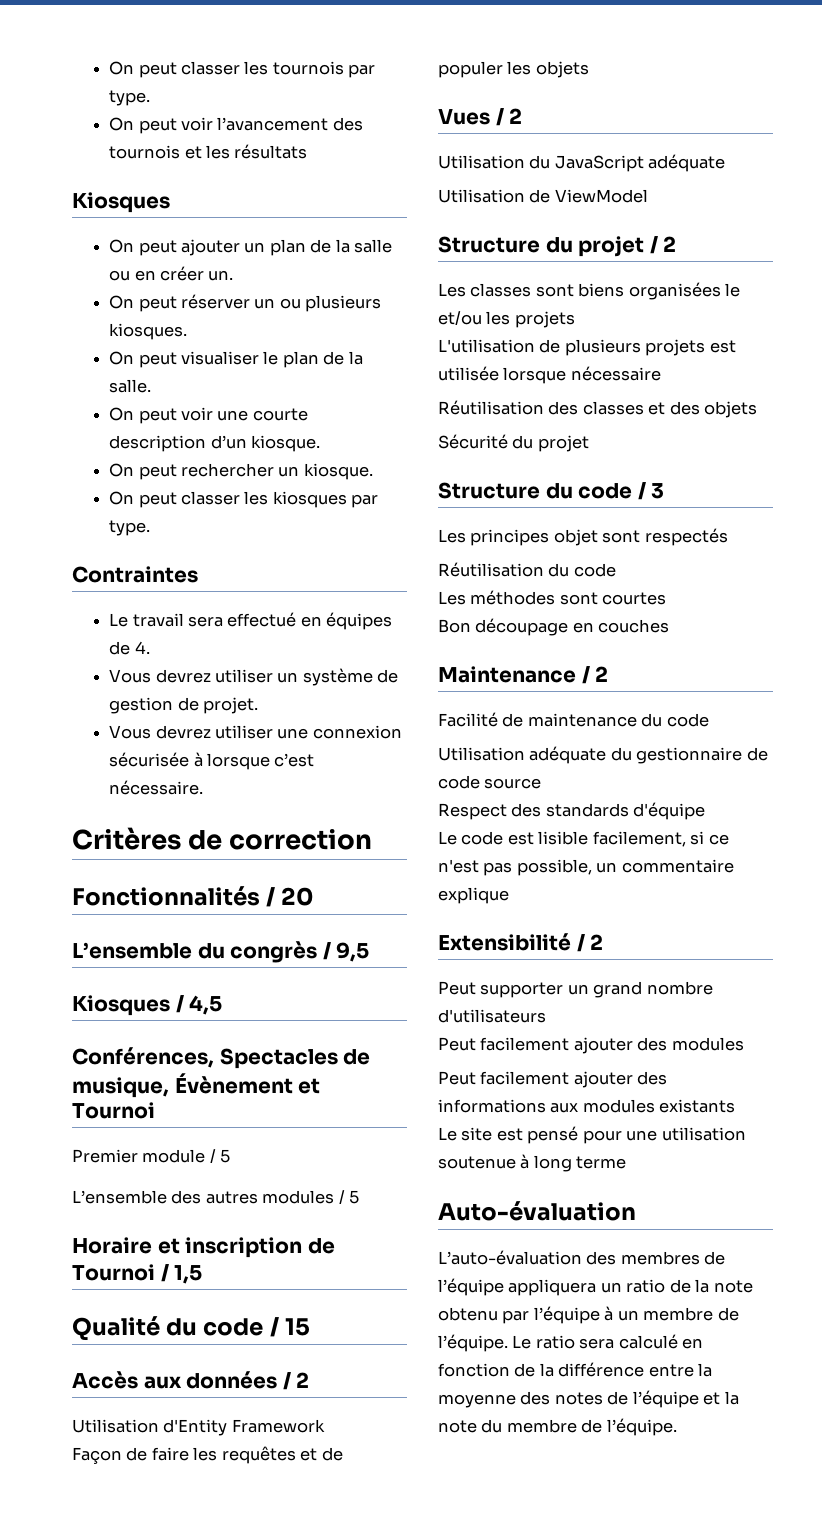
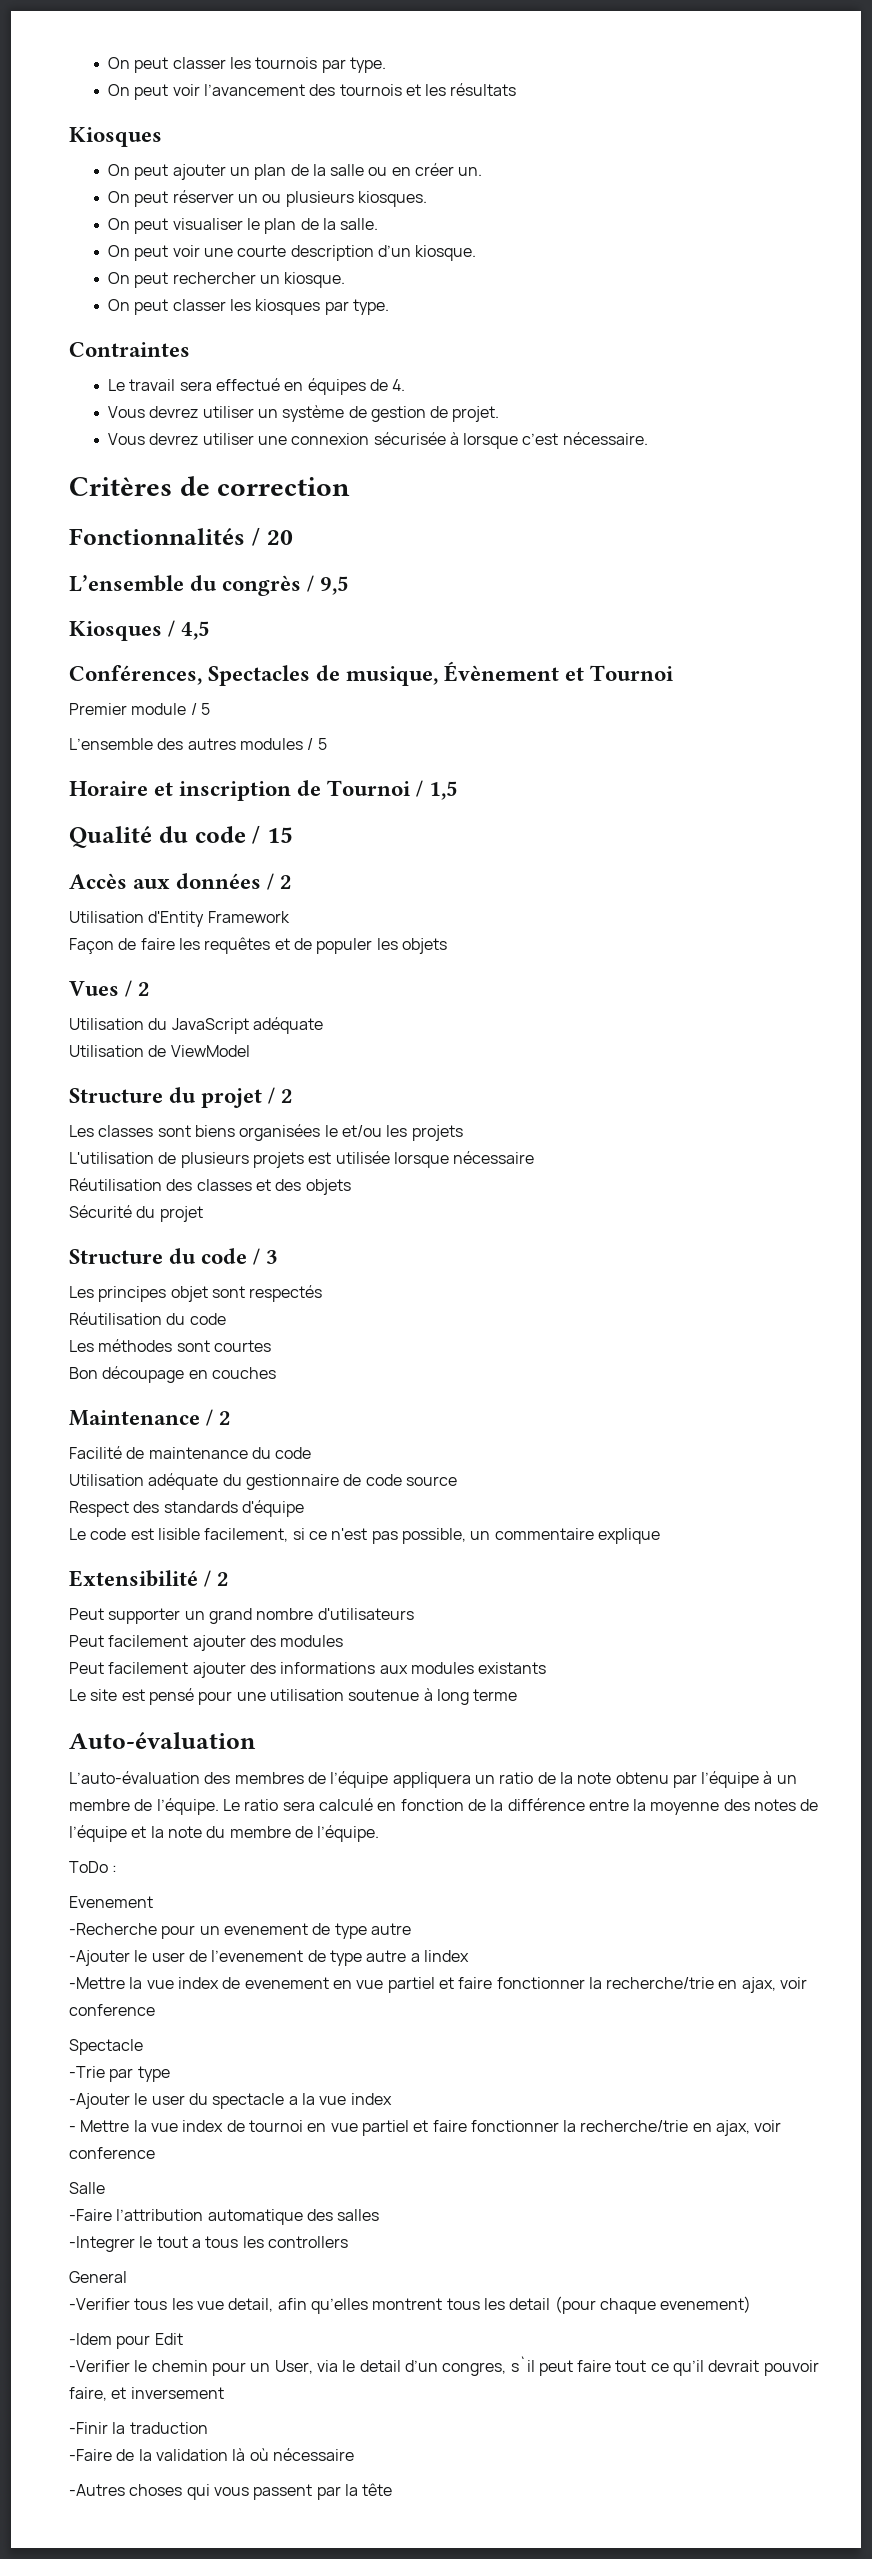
(677, 1427) none -> [69,1861,118,1873] [69,1896,153,1908] [69,1923,411,1939] [69,1950,469,1966] [69,1977,808,1993] [69,2004,155,2016] [69,2039,143,2055] [69,2066,170,2082] [69,2093,392,2109] [69,2120,782,2136] [69,2147,155,2159] [69,2182,105,2194] [69,2209,380,2225] [69,2236,348,2252] [69,2271,127,2283] [69,2296,752,2314] [69,2333,183,2349] [69,2356,819,2376] [69,2387,224,2401] [69,2422,208,2434] [69,2448,354,2461] [69,2483,393,2500] // ToDo : // Evenement // -Recherche pour un evenement de type autre // -Ajouter le user de l’evenement de type autre a lindex // -Mettre la vue index de evenement en vue partiel et faire fonctionner la recherche/trie en ajax, voir conference // Spectacle // -Trie par type // -Ajouter le user du spectacle a la vue index // - Mettre la vue index de tournoi en vue partiel et faire fonctionner la recherche/trie en ajax, voir conference // Salle // -Faire l’attribution automatique des salles // -Integrer le tout a tous les controllers // General // -Verifier tous les vue detail, afin qu’elles montrent tous les detail (pour chaque evenement) // -Idem pour Edit // -Verifier le chemin pour un User, via le detail d’un congres, s`il peut faire tout ce qu’il devrait pouvoir faire, et inversement // -Finir la traduction // -Faire de la validation là où nécessaire // -Autres choses qui vous passent par la tête

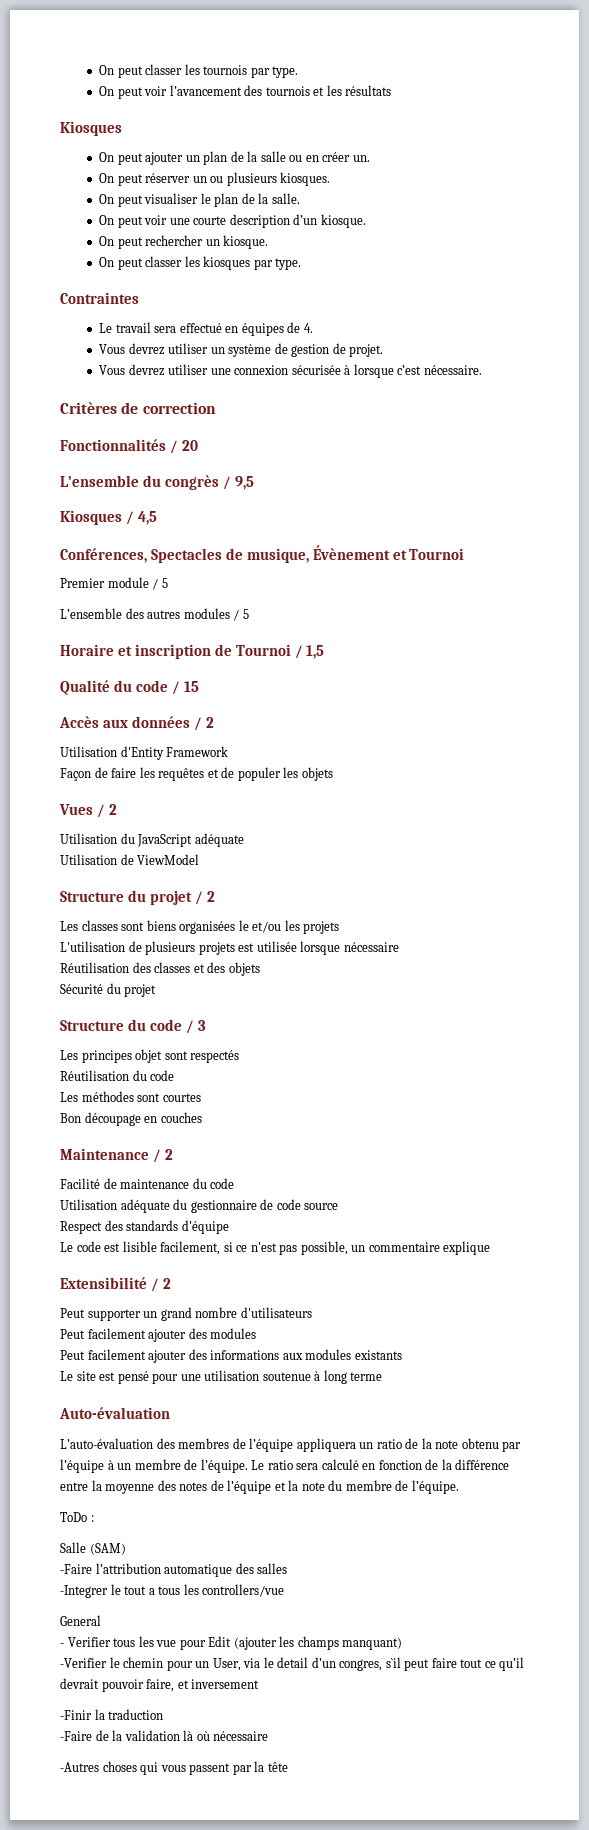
[69,1896,153,1908] [69,1923,411,1939] [69,1950,469,1966] [69,1977,808,1993] [69,2004,155,2016] [69,2039,143,2055] [69,2066,170,2082] [69,2093,392,2109] [69,2120,782,2136] [69,2147,155,2159] // Evenement // -Recherche pour un evenement de type autre // -Ajouter le user de l’evenement de type autre a lindex // -Mettre la vue index de evenement en vue partiel et faire fonctionner la recherche/trie en ajax, voir conference // Spectacle // -Trie par type // -Ajouter le user du spectacle a la vue index // - Mettre la vue index de tournoi en vue partiel et faire fonctionner la recherche/trie en ajax, voir conference -> (94, 1518) none
(105, 2188) none -> [89,1543,126,1555] (SAM)
[267,2236,348,2248] controllers -> [202,1584,285,1597] controllers/vue
[69,2298,130,2310] -Verifier -> [60,1637,111,1647] - Verifier
[228,2296,752,2314] [69,2333,183,2349] detail, afin qu’elles montrent tous les detail (pour chaque evenement) // -Idem pour Edit -> [179,1636,403,1650] pour Edit (ajouter les champs manquant)

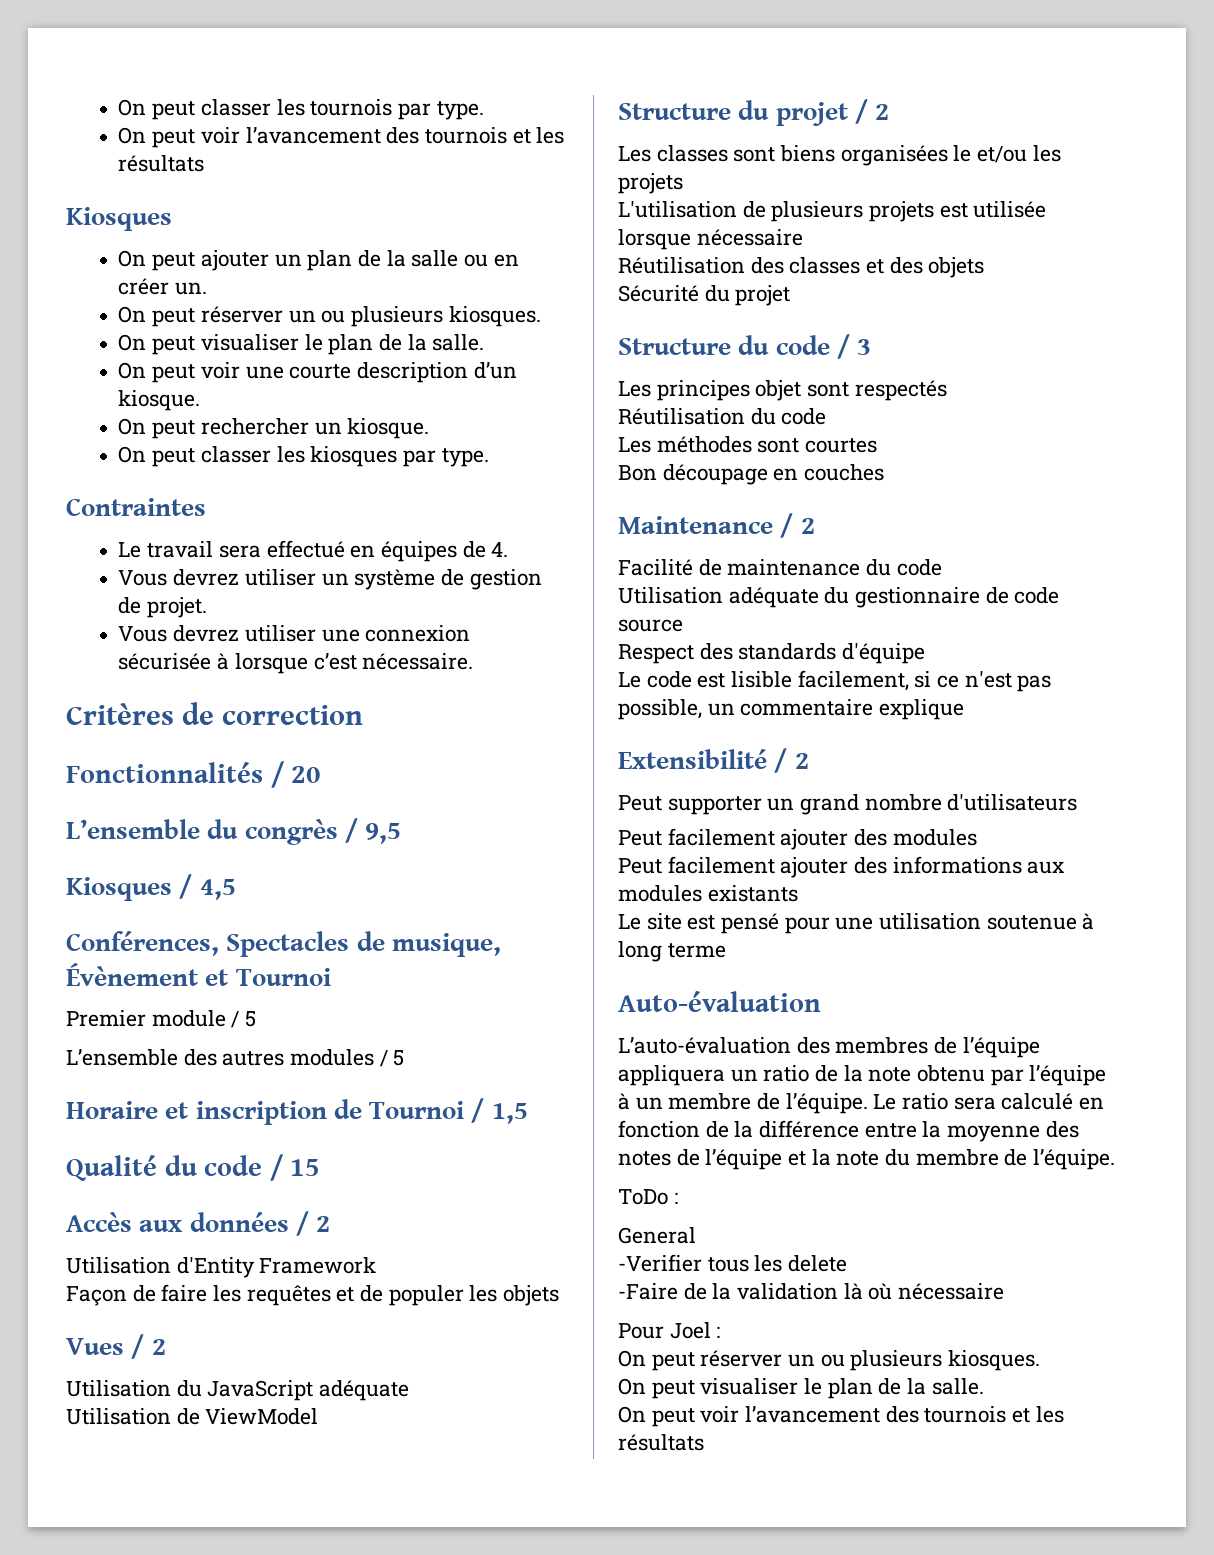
[60,1542,126,1555] [60,1563,288,1577] [60,1584,285,1598] [60,1615,101,1626] [60,1636,403,1650] [60,1657,525,1671] [60,1678,260,1692] [60,1709,164,1720] Salle (SAM) // -Faire l’attribution automatique des salles // -Integrer le tout a tous les controllers/vue // General // - Verifier tous les vue pour Edit (ajouter les champs manquant) // -Verifier le chemin pour un User, via le detail d’un congres, s`il peut faire tout ce qu’il devrait pouvoir faire, et inversement // -Finir la traduction -> [618,1227,696,1244] [618,1254,848,1272] General // -Verifier tous les delete
[60,1761,288,1775] -Autres choses qui vous passent par la tête -> [618,1322,721,1339] [618,1350,1041,1371] [618,1378,984,1399] [618,1406,1064,1427] [618,1434,704,1451] Pour Joel : // On peut réserver un ou plusieurs kiosques. // On peut visualiser le plan de la salle. // On peut voir l’avancement des tournois et les résultats

